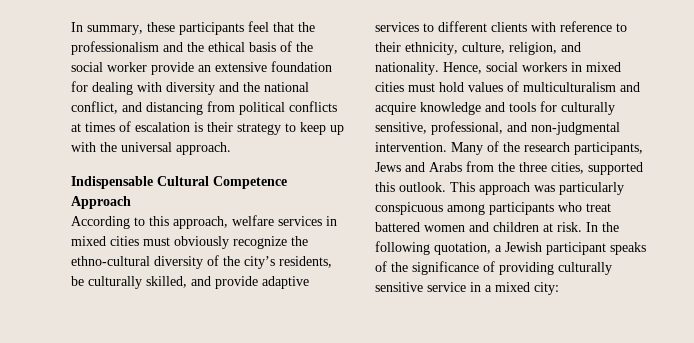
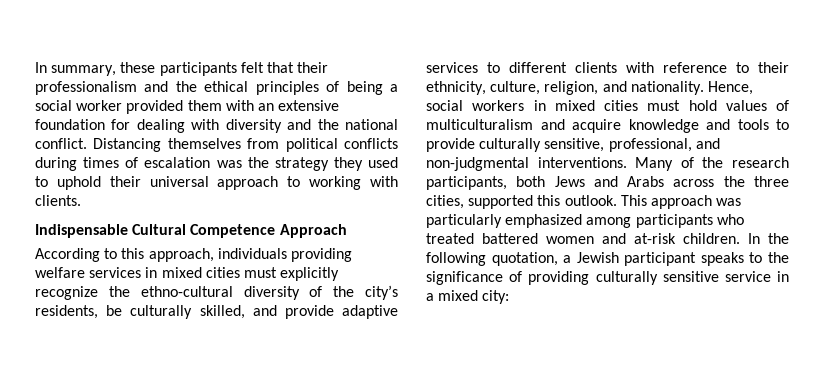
[248,21,315,32] feel that the -> [240,62,329,73] felt that their
[249,41,313,52] [71,62,194,75] basis of the social worker provide -> [255,81,398,95] [35,100,254,114] principles of being a social worker provided them with
[71,101,203,115] conflict, and distancing -> [35,138,241,152] conflict. Distancing themselves
[71,123,81,132] at -> [35,157,77,171] during
[194,122,344,135] [71,142,231,155] is their strategy to keep up with the universal approach. -> [216,157,398,171] [35,176,398,190] [35,195,81,206] was the strategy they used to uphold their universal approach to working with clients.
(228, 222) none -> [217,248,352,262] individuals providing
[174,236,229,249] obviously -> [280,267,340,281] explicitly
[540,101,557,112] for -> [776,119,789,130] [426,138,475,152] to provide
[375,142,447,152] intervention. -> [537,157,627,168] interventions.
(643, 148) none -> [516,176,546,187] both
[466,161,494,172] from -> [673,179,715,187] across
[375,202,443,215] conspicuous -> [505,214,583,228] emphasized
[586,203,611,212] treat -> [426,233,474,244] treated
[493,222,582,232] children at risk. -> [634,233,740,244] at-risk children.
[375,261,387,272] of -> [749,252,763,263] to

